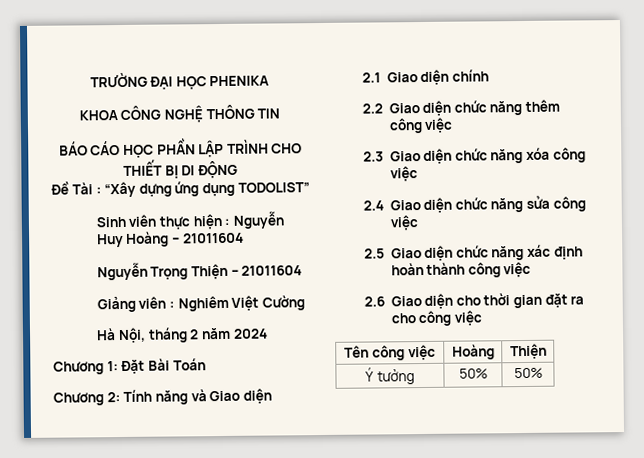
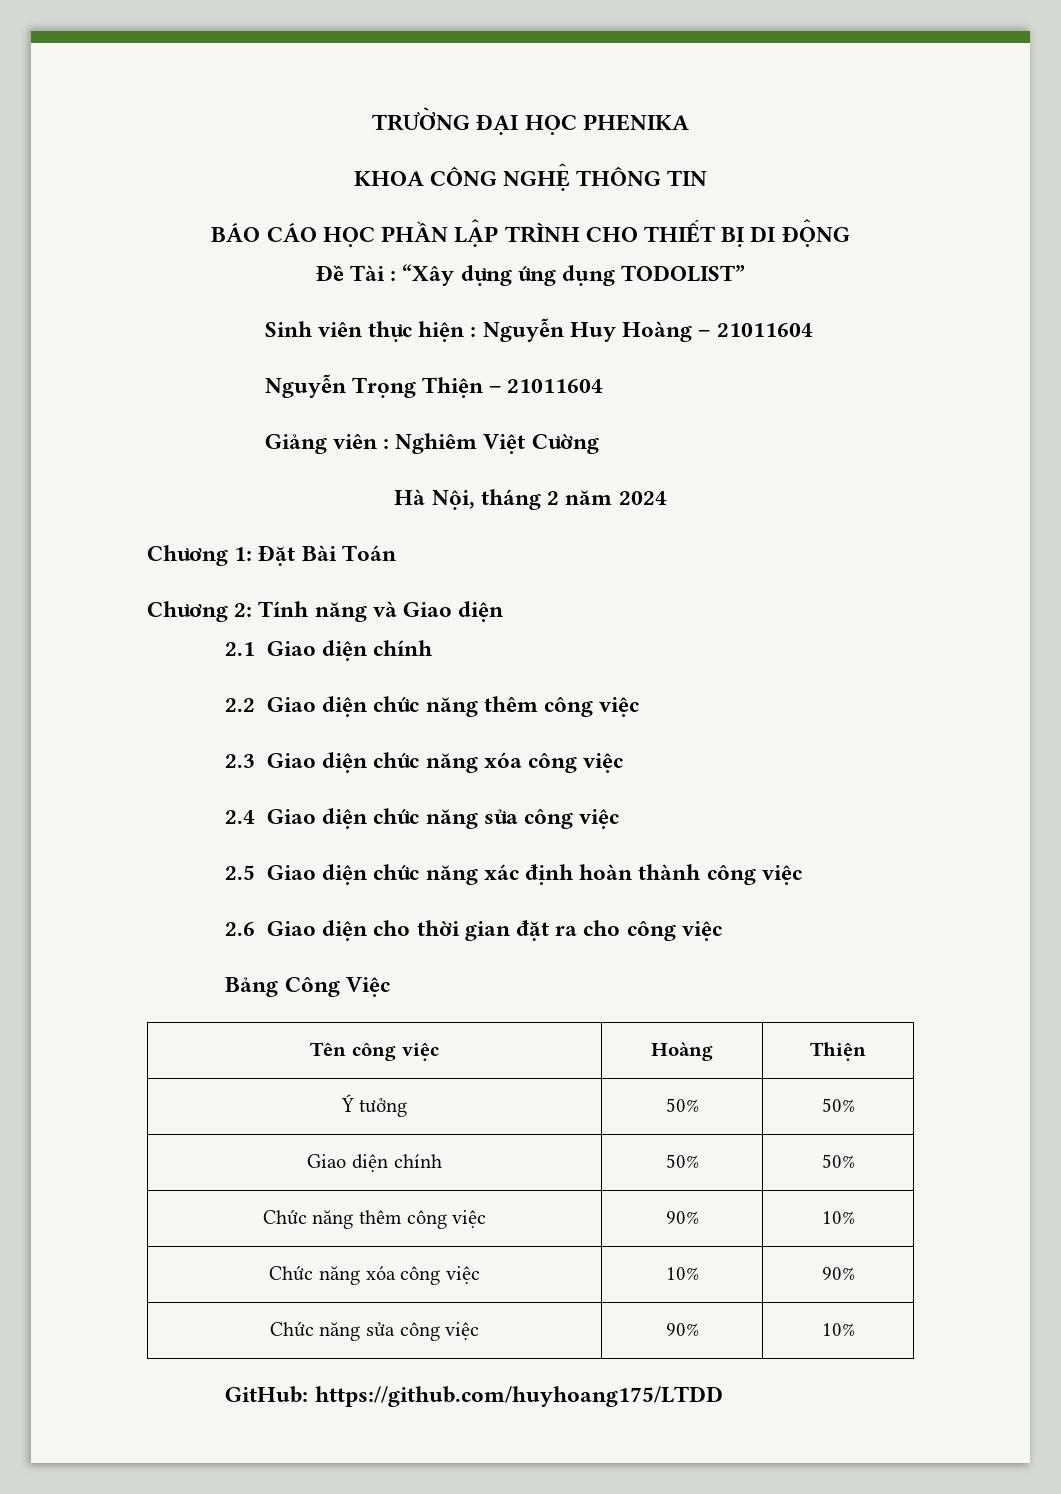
(482, 318) none -> [225,977,390,997] // Bảng Công Việc
(543, 373) none -> [307,1154,442,1173] [665,1154,699,1168] [821,1154,855,1168] [262,1210,487,1229] [665,1211,699,1224] [821,1211,855,1224] [269,1266,480,1285] [665,1267,699,1280] [821,1267,855,1280] [269,1322,480,1341] [665,1323,699,1336] [821,1323,855,1336] [225,1386,723,1407] // Giao diện chính | 50% | 50% // Chức năng thêm công việc | 90% | 10% // Chức năng xóa công việc | 10% | 90% // Chức năng sửa công việc | 90% | 10% // GitHub: https://github.com/huyhoang175/LTDD

